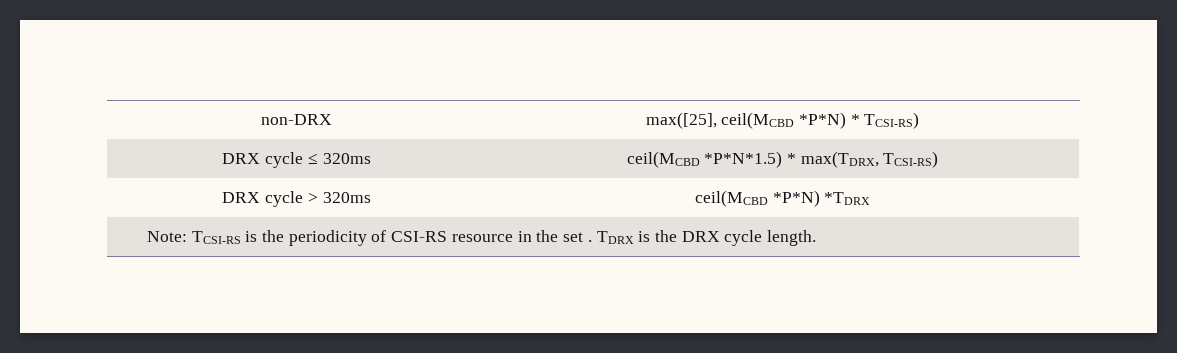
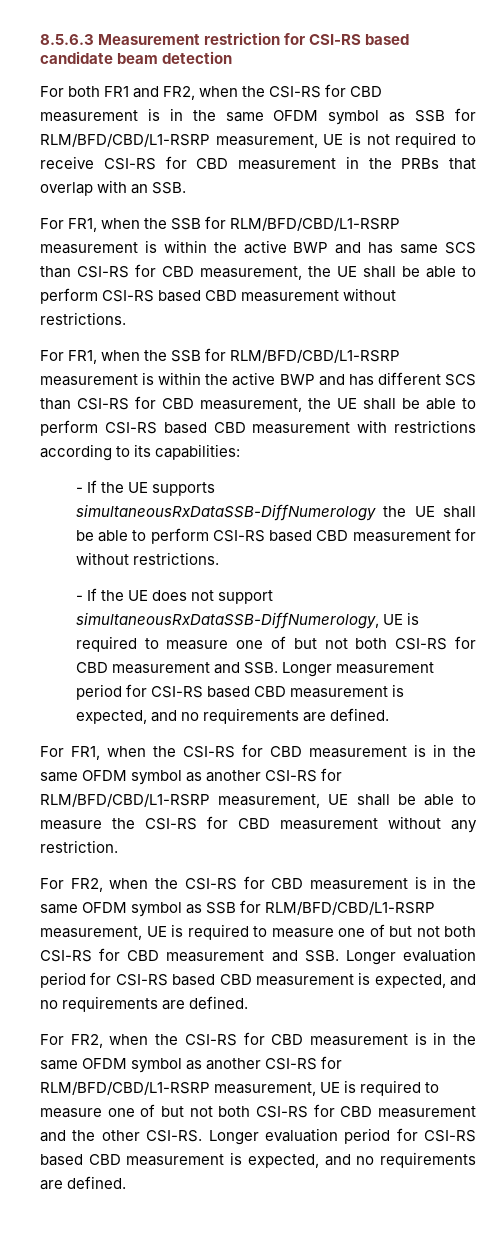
[261,114,332,125] [645,112,920,129] [222,152,371,168] [626,151,939,168] [222,191,371,207] [694,190,871,207] [146,230,817,246] non-DRX | max([25], ceil(MCBD *P*N) * TCSI-RS) // DRX cycle ≤ 320ms | ceil(MCBD *P*N*1.5) * max(TDRX, TCSI-RS) // DRX cycle > 320ms | ceil(MCBD *P*N) *TDRX // Note: TCSI-RS is the periodicity of CSI-RS resource in the set . TDRX is the DRX cycle length. -> [40,32,410,45] [40,51,233,64] [40,84,383,100] [40,108,477,125] [40,132,477,148] [40,156,476,170] [40,180,187,196] [40,216,401,232] [40,240,477,254] [40,264,476,280] [40,288,397,304] [40,312,126,325] [40,348,401,364] [40,372,476,386] [40,396,476,412] [40,420,476,436] [40,444,241,461] [75,480,216,496] [75,504,476,521] [75,528,476,544] [75,552,219,565] [75,588,274,604] [75,612,419,629] [75,636,477,652] [75,662,435,677] [75,684,405,700] [75,708,390,724] [40,744,476,760] [40,768,343,785] [40,793,477,808] [40,816,477,833] [40,840,118,853] [40,876,476,892] [40,900,436,917] [40,924,476,940] [40,948,477,965] [40,972,476,988] [40,996,249,1012] [40,1032,476,1048] [40,1056,343,1073] [40,1080,440,1096] [40,1104,477,1118] [40,1128,476,1145] [40,1152,477,1168] [40,1176,127,1190] 8.5.6.3 Measurement restriction for CSI-RS based candidate beam detection // For both FR1 and FR2, when the CSI-RS for CBD measurement is in the same OFDM symbol as SSB for RLM/BFD/CBD/L1-RSRP measurement, UE is not required to receive CSI-RS for CBD measurement in the PRBs that overlap with an SSB. // For FR1, when the SSB for RLM/BFD/CBD/L1-RSRP measurement is within the active BWP and has same SCS than CSI-RS for CBD measurement, the UE shall be able to perform CSI-RS based CBD measurement without restrictions. // For FR1, when the SSB for RLM/BFD/CBD/L1-RSRP measurement is within the active BWP and has different SCS than CSI-RS for CBD measurement, the UE shall be able to perform CSI-RS based CBD measurement with restrictions according to its capabilities: // - If the UE supports simultaneousRxDataSSB-DiffNumerology the UE shall be able to perform CSI-RS based CBD measurement for without restrictions. // - If the UE does not support simultaneousRxDataSSB-DiffNumerology, UE is required to measure one of but not both CSI-RS for CBD measurement and SSB. Longer measurement period for CSI-RS based CBD measurement is expected, and no requirements are defined. // For FR1, when the CSI-RS for CBD measurement is in the same OFDM symbol as another CSI-RS for RLM/BFD/CBD/L1-RSRP measurement, UE shall be able to measure the CSI-RS for CBD measurement without any restriction. // For FR2, when the CSI-RS for CBD measurement is in the same OFDM symbol as SSB for RLM/BFD/CBD/L1-RSRP measurement, UE is required to measure one of but not both CSI-RS for CBD measurement and SSB. Longer evaluation period for CSI-RS based CBD measurement is expected, and no requirements are defined. // For FR2, when the CSI-RS for CBD measurement is in the same OFDM symbol as another CSI-RS for RLM/BFD/CBD/L1-RSRP measurement, UE is required to measure one of but not both CSI-RS for CBD measurement and the other CSI-RS. Longer evaluation period for CSI-RS based CBD measurement is expected, and no requirements are defined.

